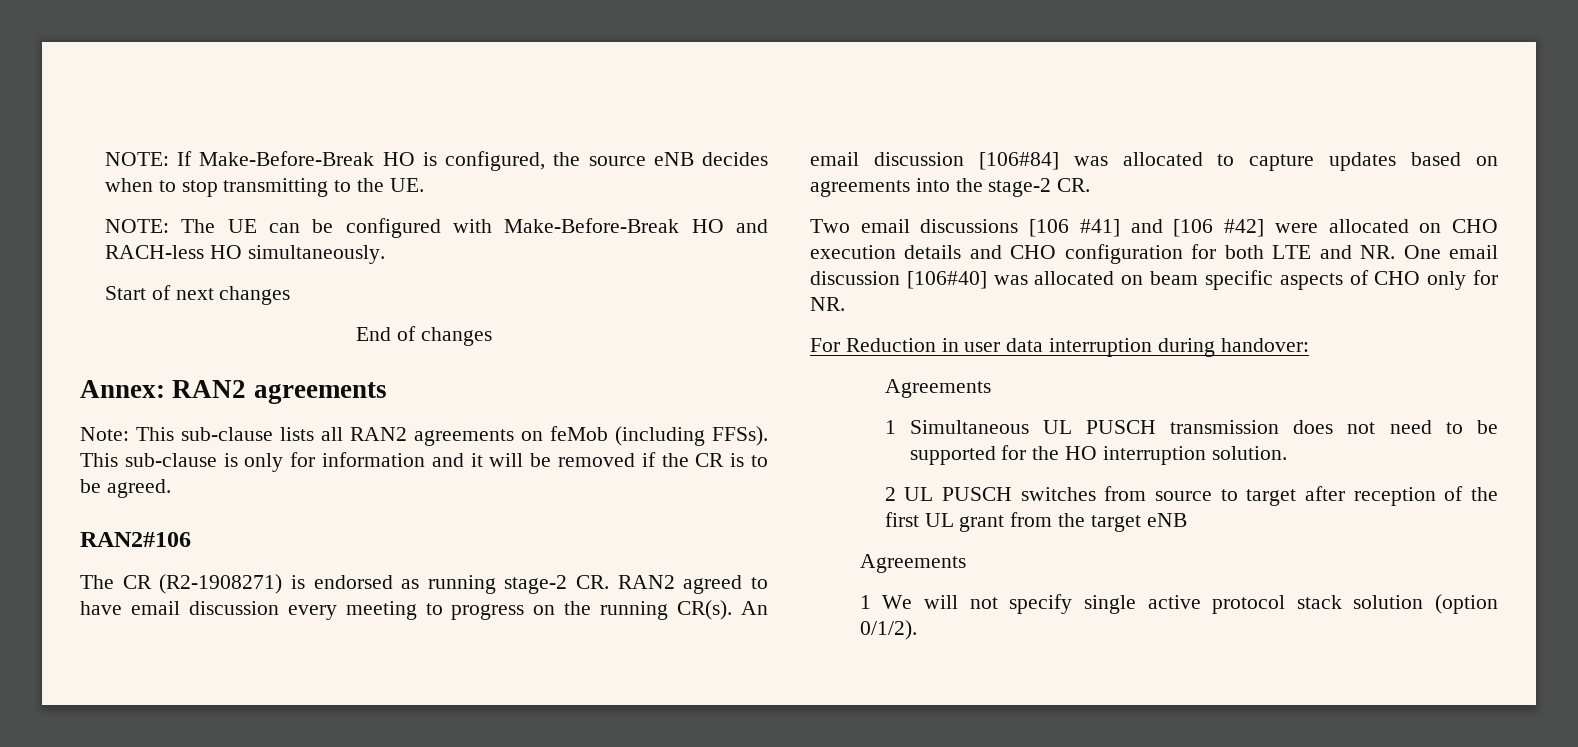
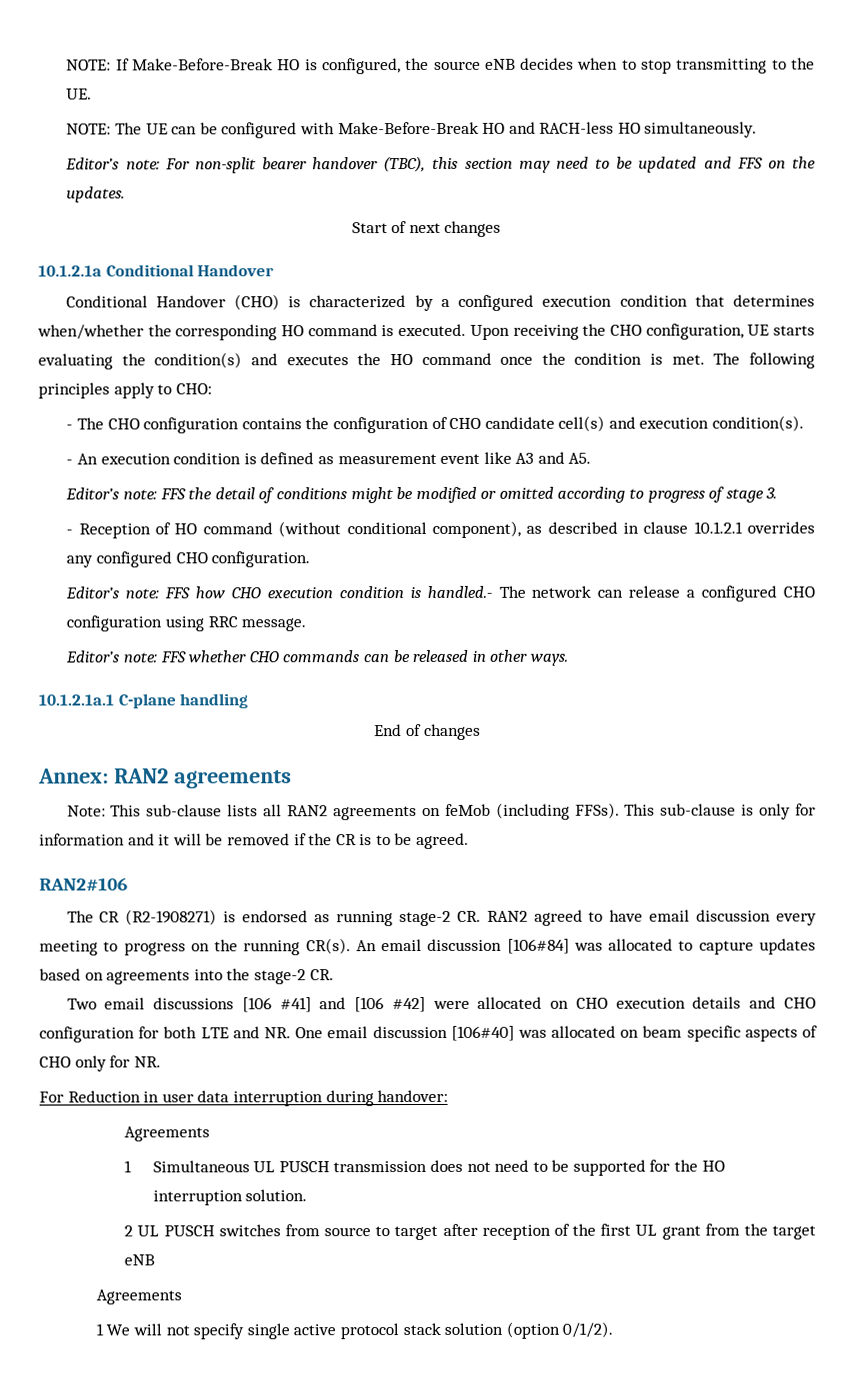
[104,285,291,305] Start of next changes -> [65,156,817,174] [66,186,126,203] [351,220,502,237] [38,264,275,277] [65,294,816,312] [37,323,816,341] [38,352,815,370] [38,382,212,399] [66,415,805,434] [66,451,592,465] [65,486,778,504] [66,520,815,539] [66,551,311,568] [65,585,815,602] [66,615,307,632] [65,649,568,666] [39,693,250,709] Editor’s note: For non-split bearer handover (TBC), this section may need to be updated and FFS on the updates. // Start of next changes // 10.1.2.1a Conditional Handover // Conditional Handover (CHO) is characterized by a configured execution condition that determines when/whether the corresponding HO command is executed. Upon receiving the CHO configuration, UE starts evaluating the condition(s) and executes the HO command once the condition is met. The following principles apply to CHO: // - The CHO configuration contains the configuration of CHO candidate cell(s) and execution condition(s). // - An execution condition is defined as measurement event like A3 and A5. // Editor’s note: FFS the detail of conditions might be modified or omitted according to progress of stage 3. // - Reception of HO command (without conditional component), as described in clause 10.1.2.1 overrides any configured CHO configuration. // Editor’s note: FFS how CHO execution condition is handled.- The network can release a configured CHO configuration using RRC message. // Editor’s note: FFS whether CHO commands can be released in other ways. // 10.1.2.1a.1 C-plane handling

